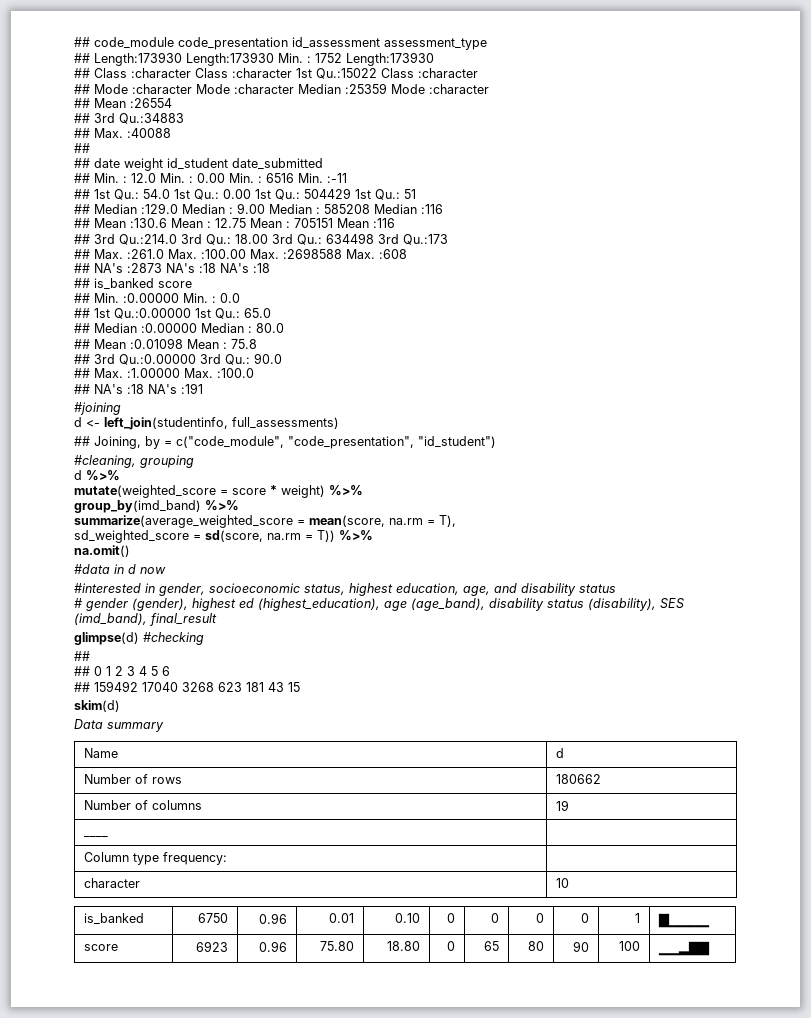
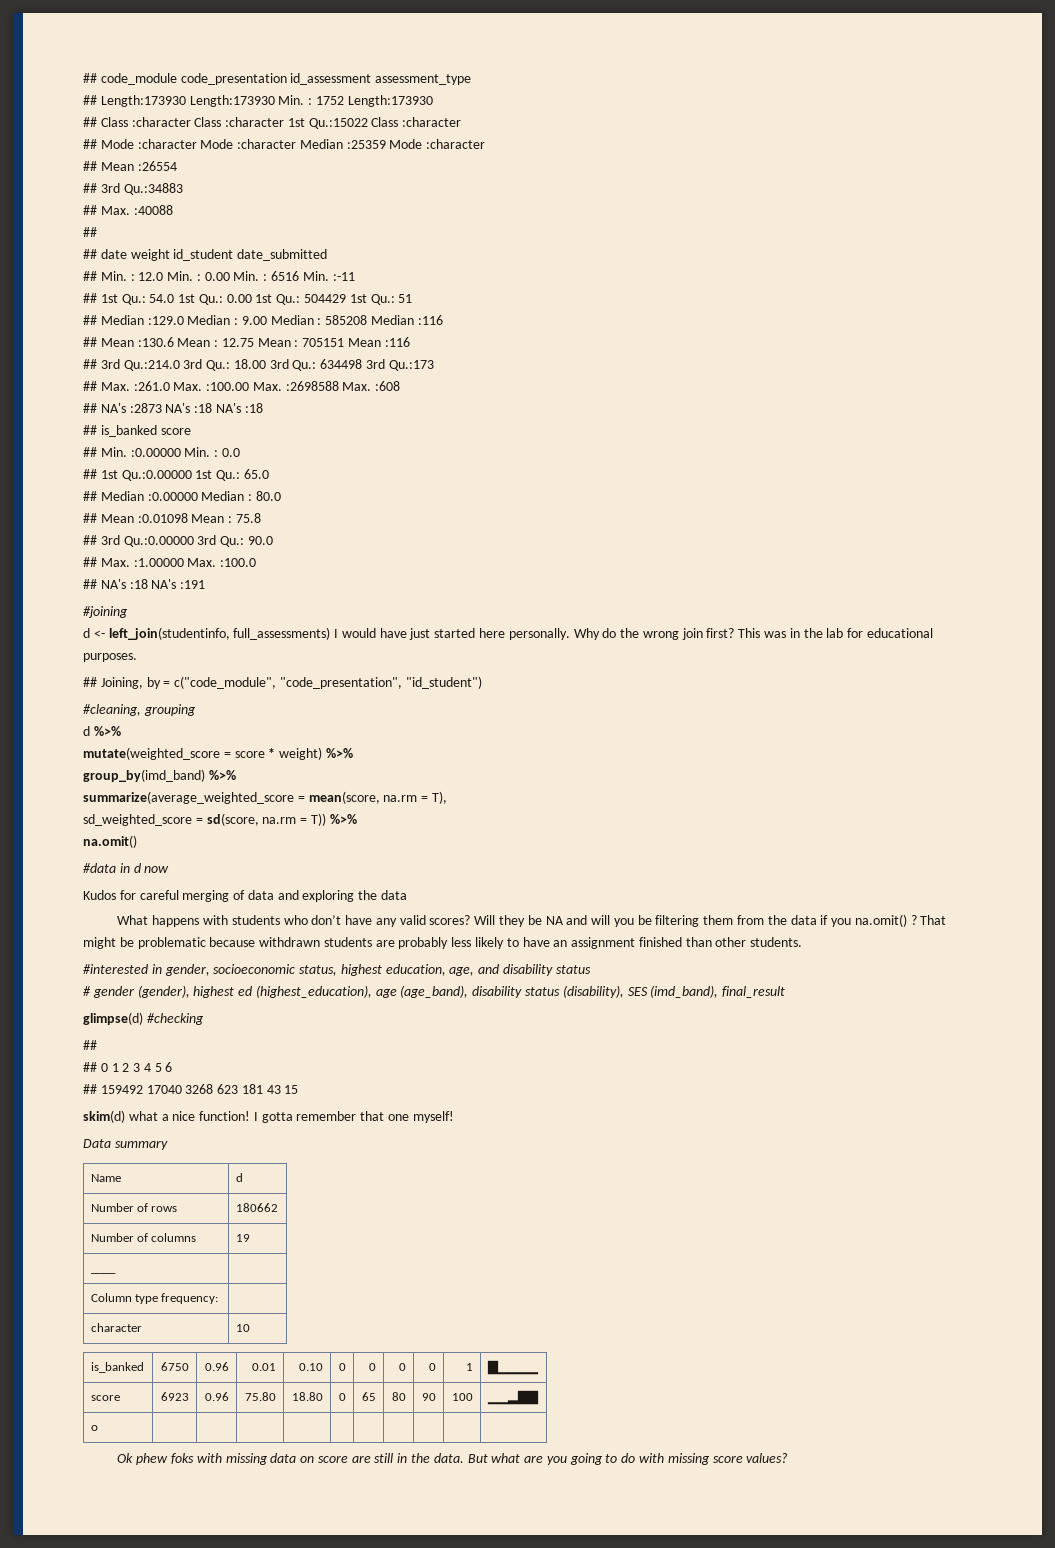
(339, 423) none -> [334,628,933,640] [83,653,137,662] I would have just started here personally. Why do the wrong join first? This was in the lab for educational purposes.
(166, 570) none -> [83,890,408,902] [117,914,947,927] [83,937,803,949] // Kudos for careful merging of data and exploring the data // What happens with students who don’t have any valid scores? Will they be NA and will you be filtering them from the data if you na.omit() ? That might be problematic because withdrawn students are probably less likely to have an assignment finished than other students.
(120, 706) none -> [128,1111,454,1123] what a nice function! I gotta remember that one myself!
(710, 948) none -> [90,1425,98,1431] [117,1453,789,1465] // o | | | | | | | | | | // Ok phew foks with missing data on score are still in the data. But what are you going to do with missing score values?

